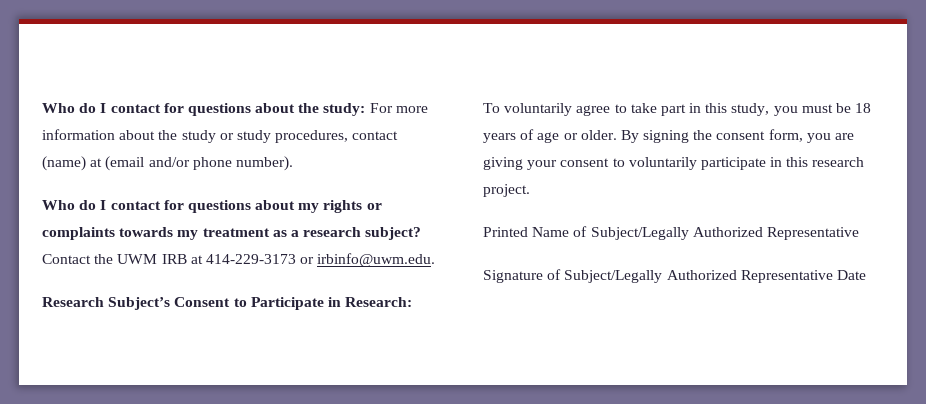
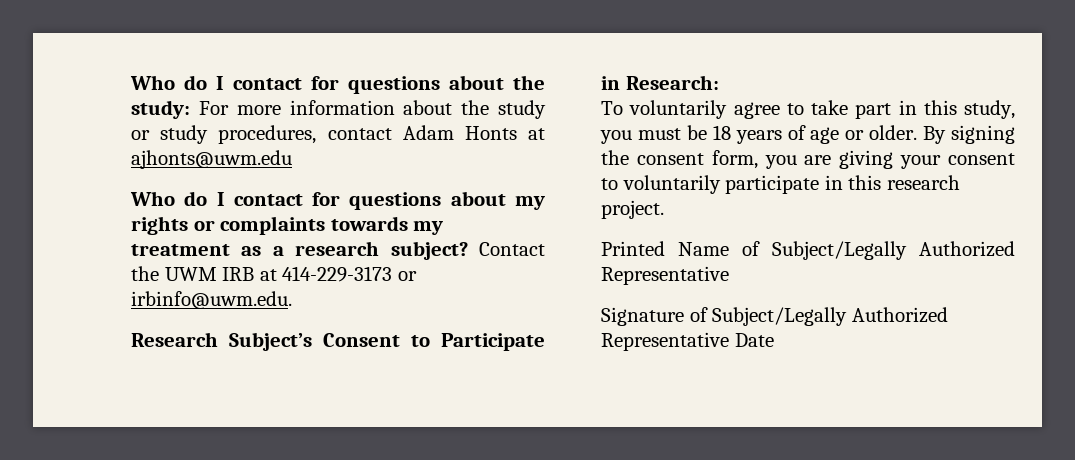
[42,156,293,171] (name) at (email and/or phone number). -> [402,125,545,140] [131,150,292,169] Adam Honts at ajhonts@uwm.edu

